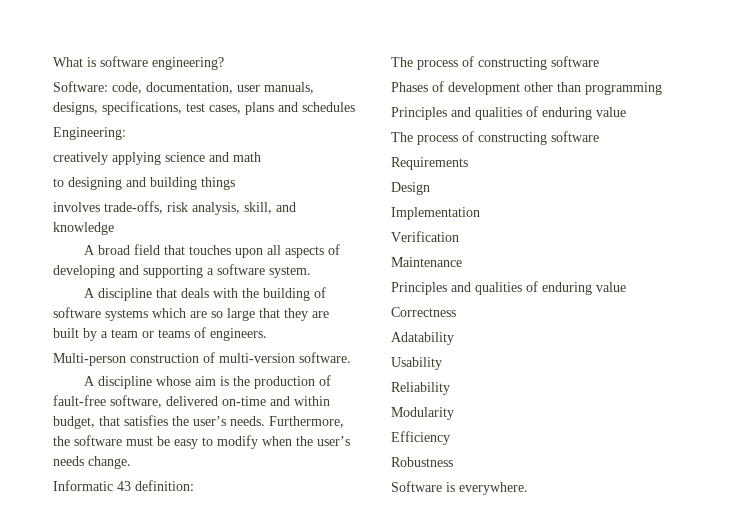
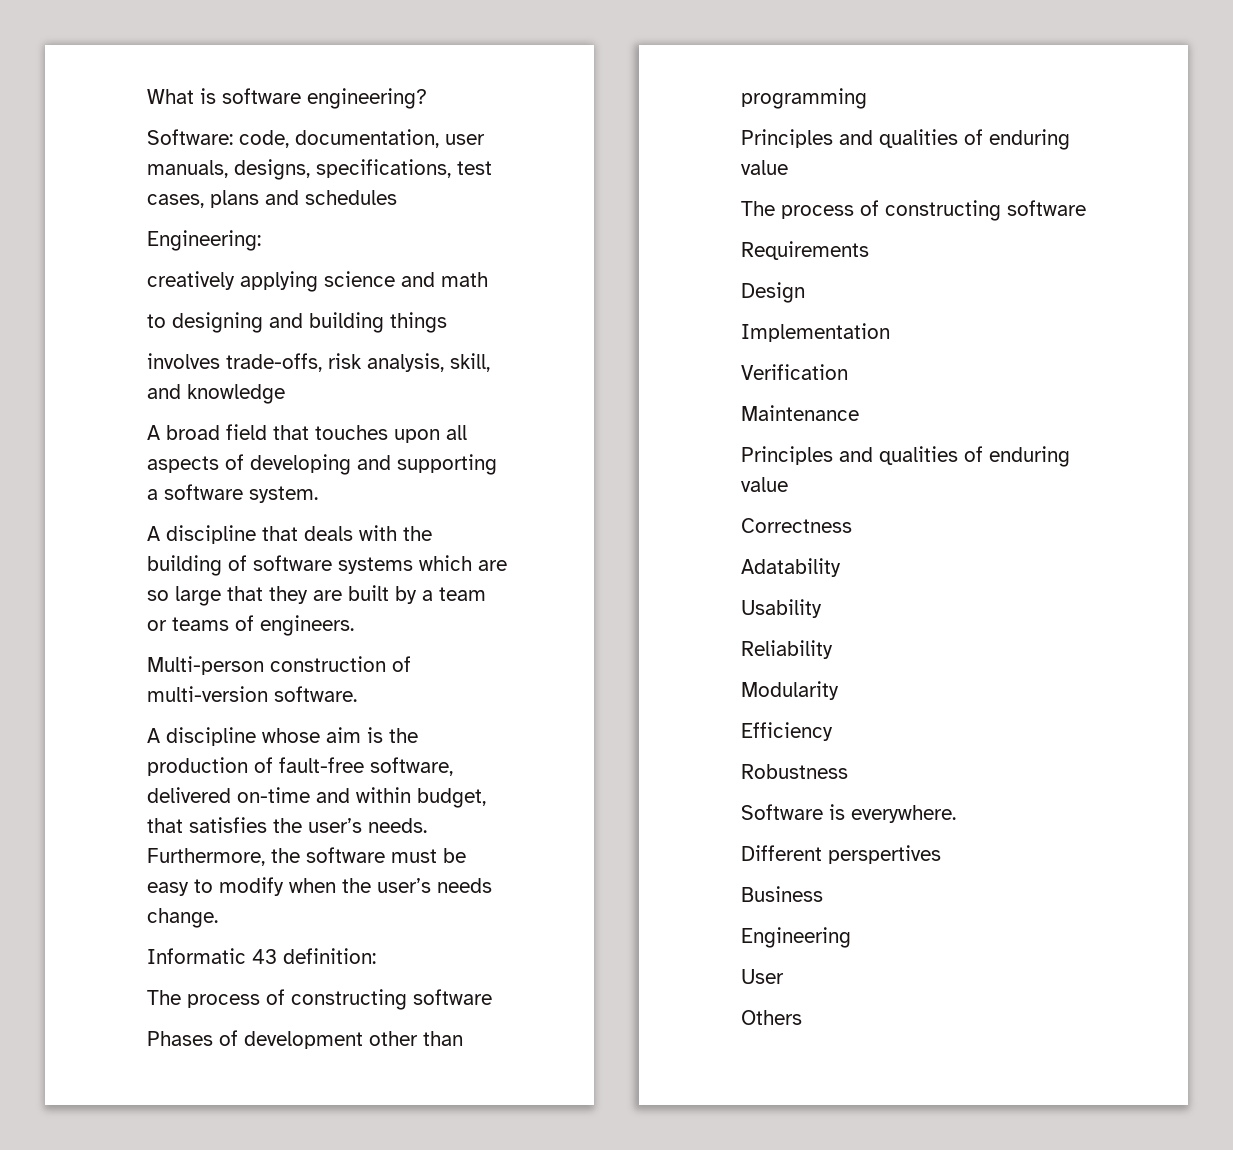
(528, 488) none -> [741,845,941,864] [741,886,823,902] [741,927,851,948] [741,969,784,984] [741,1010,802,1025] // Different perspertives // Business // Engineering // User // Others

